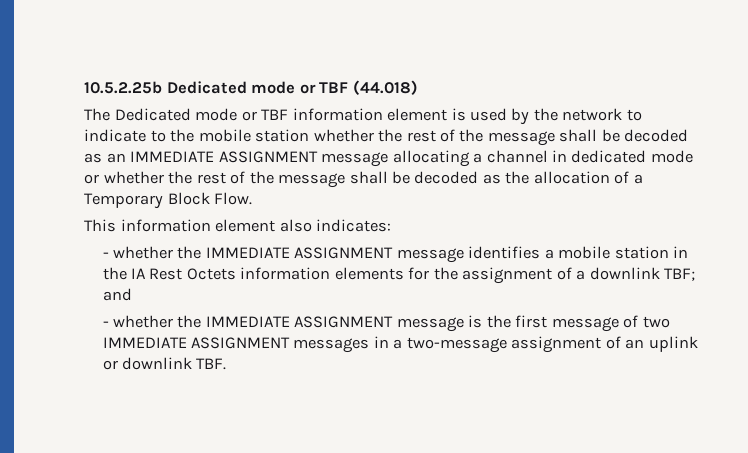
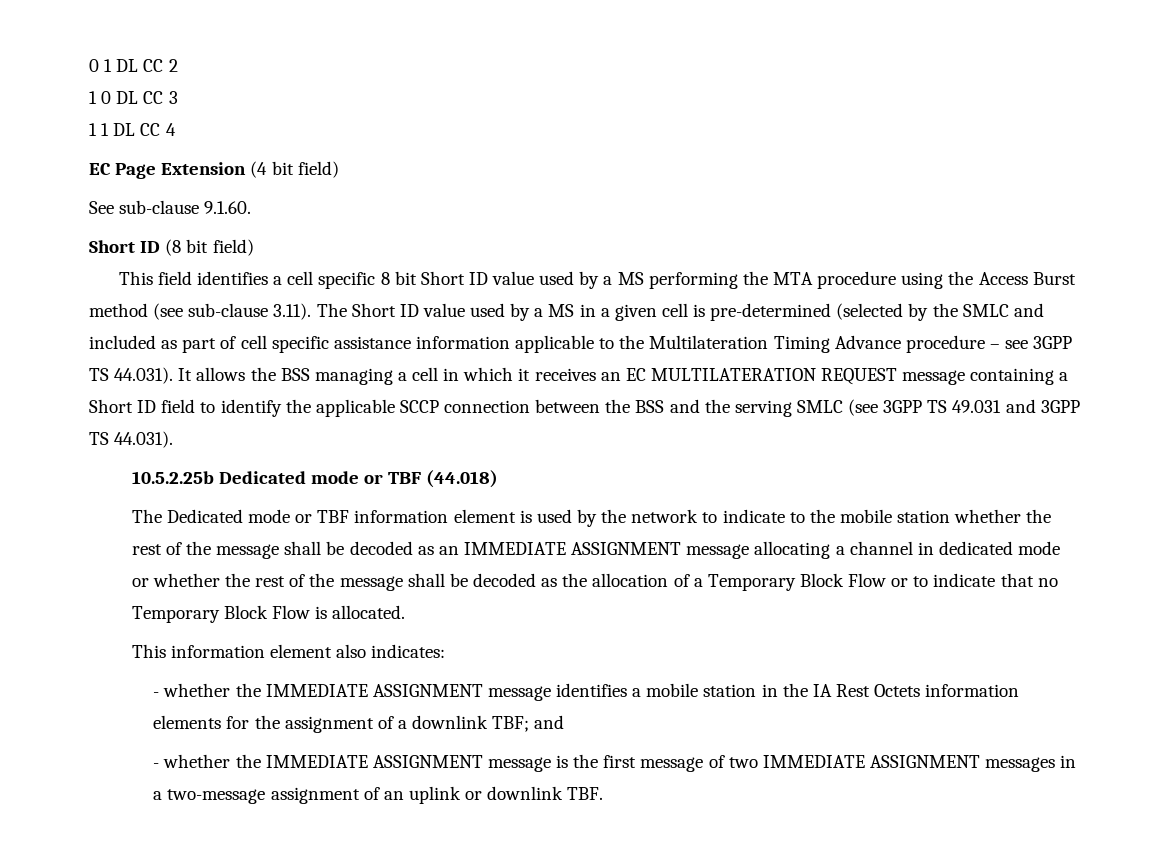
(84, 87) none -> [89,59,178,72] [89,91,178,104] [89,123,176,136] [89,161,339,179] [89,200,252,214] [89,239,254,256] [118,271,1076,289] [89,303,1044,321] [89,335,1073,353] [89,367,1069,385] [89,399,1080,417] [89,431,174,448] 0 1 DL CC 2 // 1 0 DL CC 3 // 1 1 DL CC 4 // EC Page Extension (4 bit field) // See sub-clause 9.1.60. // Short ID (8 bit field) // This field identifies a cell specific 8 bit Short ID value used by a MS performing the MTA procedure using the Access Burst method (see sub-clause 3.11). The Short ID value used by a MS in a given cell is pre-determined (selected by the SMLC and included as part of cell specific assistance information applicable to the Multilateration Timing Advance procedure – see 3GPP TS 44.031). It allows the BSS managing a cell in which it receives an EC MULTILATERATION REQUEST message containing a Short ID field to identify the applicable SCCP connection between the BSS and the serving SMLC (see 3GPP TS 49.031 and 3GPP TS 44.031). //
[214,192,253,205] Flow. -> [848,573,1058,587] [131,605,406,623] Flow or to indicate that no Temporary Block Flow is allocated.

